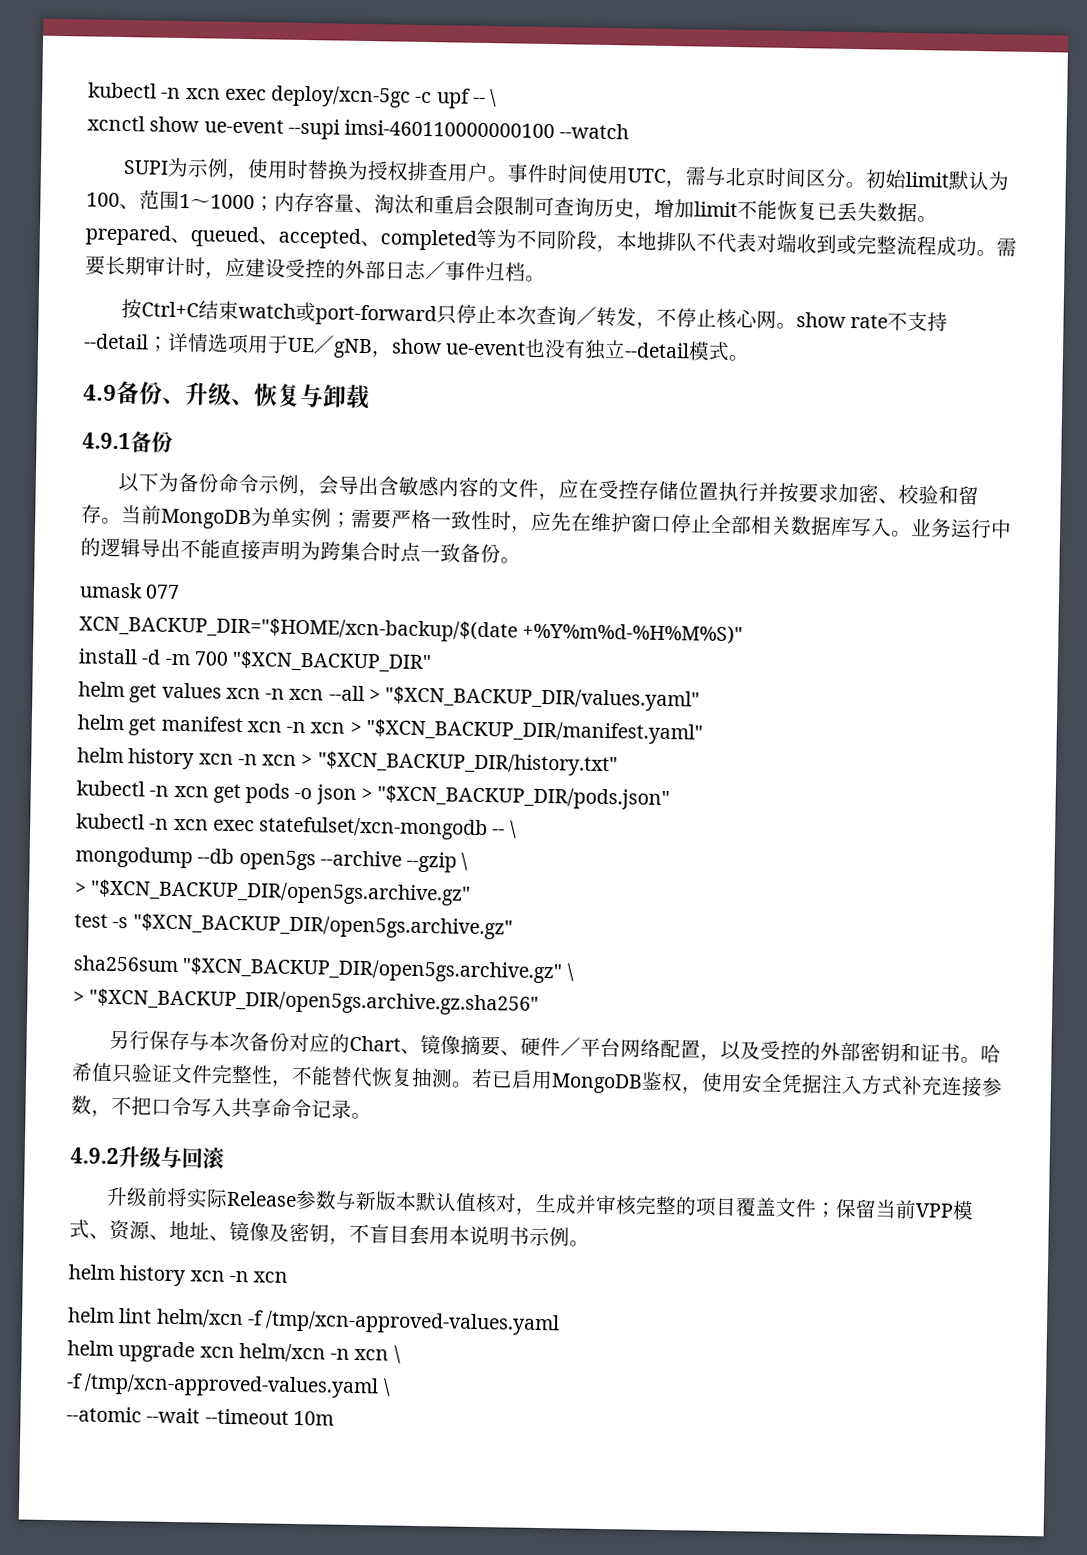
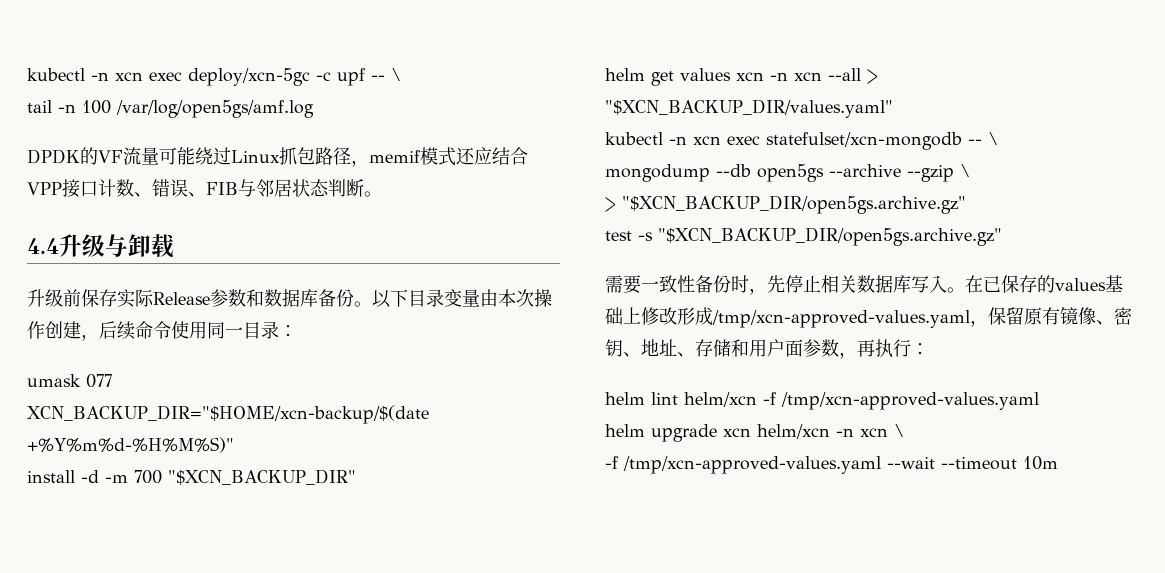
[87,115,630,140] [122,157,1010,191] [86,190,938,223] [85,224,1017,257] [85,255,546,282] [120,299,949,332] [83,332,750,362] [83,380,370,410] [82,431,173,453] [117,472,979,506] [81,504,1012,539] [80,537,521,564] xcnctl show ue-event --supi imsi-460110000000100 --watch // SUPI为示例，使用时替换为授权排查用户。事件时间使用UTC，需与北京时间区分。初始limit默认为100、范围1～1000；内存容量、淘汰和重启会限制可查询历史，增加limit不能恢复已丢失数据。prepared、queued、accepted、completed等为不同阶段，本地排队不代表对端收到或完整流程成功。需要长期审计时，应建设受控的外部日志／事件归档。 // 按Ctrl+C结束watch或port-forward只停止本次查询／转发，不停止核心网。show rate不支持--detail；详情选项用于UE／gNB，show ue-event也没有独立--detail模式。 // 4.9备份、升级、恢复与卸载 // 4.9.1备份 // 以下为备份命令示例，会导出含敏感内容的文件，应在受控存储位置执行并按要求加密、校验和留存。当前MongoDB为单实例；需要严格一致性时，应先在维护窗口停止全部相关数据库写入。业务运行中的逻辑导出不能直接声明为跨集合时点一致备份。 -> [27,100,314,118] [27,147,528,167] [27,179,382,198] [27,234,174,258] [27,289,552,308] [27,321,297,341] tail -n 100 /var/log/open5gs/amf.log // DPDK的VF流量可能绕过Linux抓包路径，memif模式还应结合VPP接口计数、错误、FIB与邻居状态判断。 // 4.4升级与卸载 // 升级前保存实际Release参数和数据库备份。以下目录变量由本次操作创建，后续命令使用同一目录：
[77,714,703,745] [77,747,618,777] [76,780,671,811] // helm get manifest xcn -n xcn > "$XCN_BACKUP_DIR/manifest.yaml" // helm history xcn -n xcn > "$XCN_BACKUP_DIR/history.txt" // kubectl -n xcn get pods -o json > "$XCN_BACKUP_DIR/pods.json" -> (893, 108) none
[73,955,574,984] [73,988,540,1016] [108,1029,1001,1064] [71,1062,1003,1098] [71,1095,372,1120] [70,1146,224,1169] [105,1186,974,1221] [69,1219,590,1247] [68,1264,289,1287] sha256sum "$XCN_BACKUP_DIR/open5gs.archive.gz" \ // > "$XCN_BACKUP_DIR/open5gs.archive.gz.sha256" // 另行保存与本次备份对应的Chart、镜像摘要、硬件／平台网络配置，以及受控的外部密钥和证书。哈希值只验证文件完整性，不能替代恢复抽测。若已启用MongoDB鉴权，使用安全凭据注入方式补充连接参数，不把口令写入共享命令记录。 // 4.9.2升级与回滚 // 升级前将实际Release参数与新版本默认值核对，生成并审核完整的项目覆盖文件；保留当前VPP模式、资源、地址、镜像及密钥，不盲目套用本说明书示例。 // helm history xcn -n xcn -> [605,275,1123,295] [605,307,1132,328] [605,339,929,359] 需要一致性备份时，先停止相关数据库写入。在已保存的values基础上修改形成/tmp/xcn-approved-values.yaml，保留原有镜像、密钥、地址、存储和用户面参数，再执行：
[382,1378,391,1397] [66,1406,142,1423] \ // --atomic -> (881, 465) none

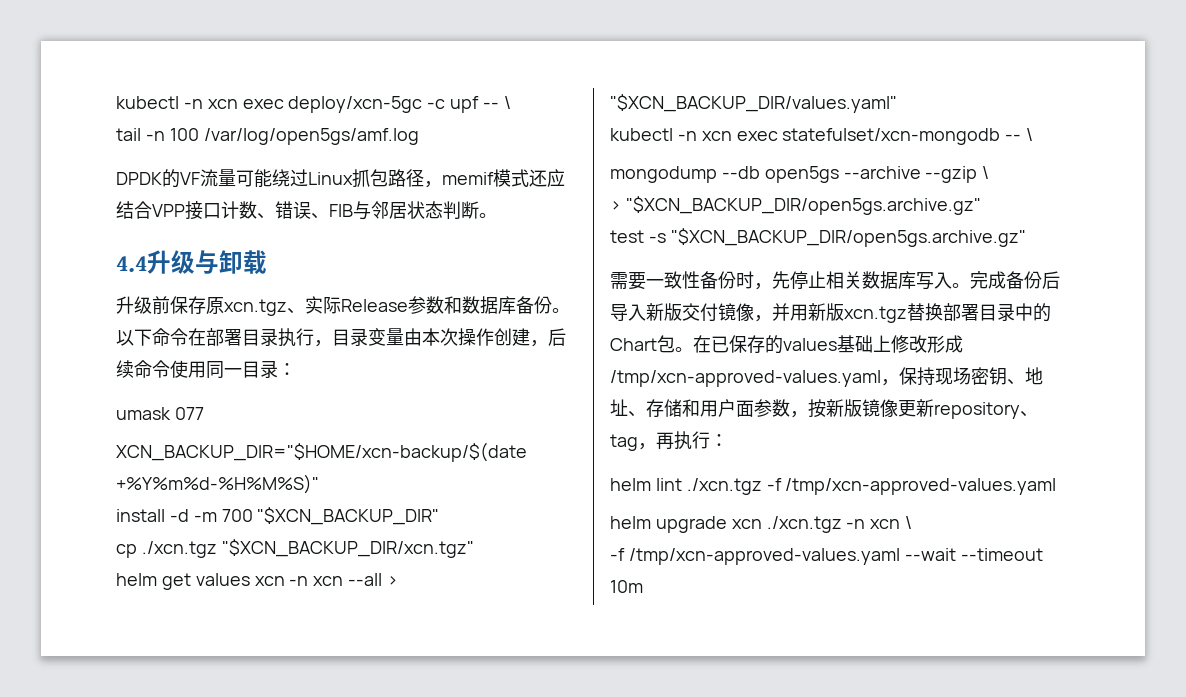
(117, 298) none -> [206,297,305,316] 原xcn.tgz、
(408, 298) none -> [152,328,332,347] 命令在部署目录执行，
(356, 477) none -> [116,539,474,558] // cp ./xcn.tgz "$XCN_BACKUP_DIR/xcn.tgz"
(965, 290) none -> [970,271,1060,289] [610,303,1051,323] [610,335,693,353] 完成备份后导入新版交付镜像，并用新版xcn.tgz替换部署目录中的Chart包。
[1006,307,1114,325] 留原有镜像、 -> [917,367,971,386] 持现场
(857, 355) none -> [808,399,1038,419] [610,434,656,451] 按新版镜像更新repository、tag，
[684,392,757,407] helm/xcn -> [686,478,762,495] ./xcn.tgz
[757,424,830,439] helm/xcn -> [766,516,842,533] ./xcn.tgz

